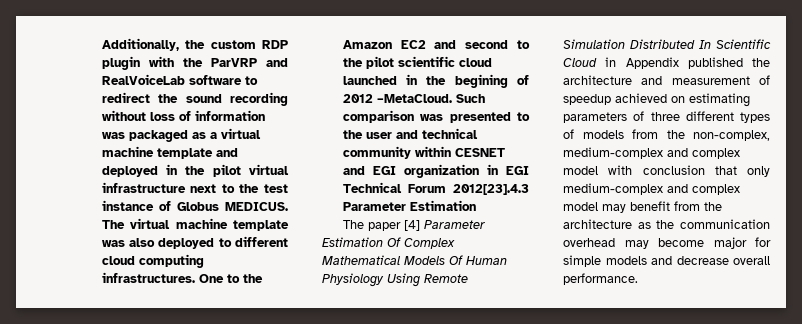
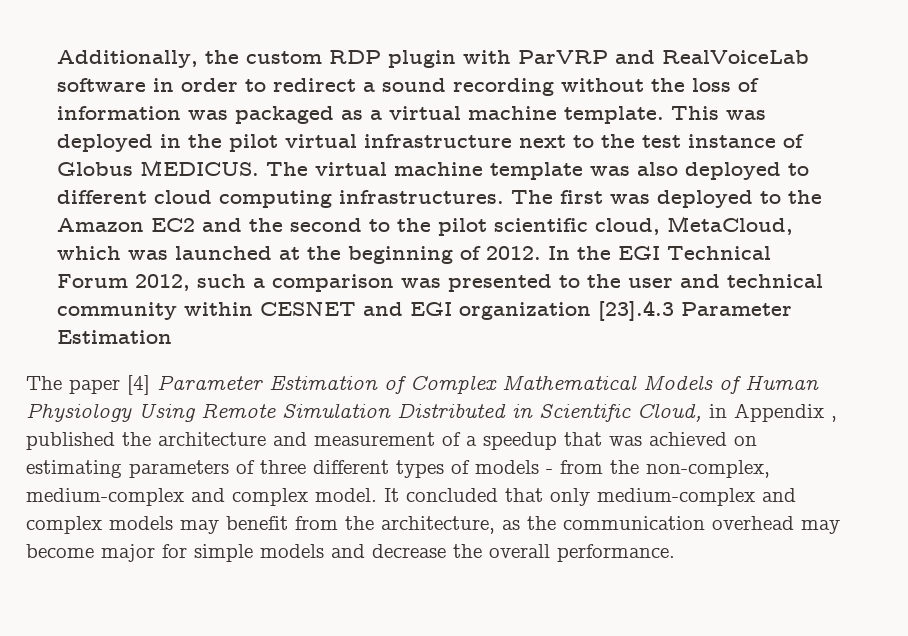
[182,58,203,67] the -> (512, 57) none
(242, 80) none -> [153,78,239,92] in order
[158,94,179,103] the -> [363,82,376,92] a
(146, 115) none -> [651,78,686,92] the
[156,148,238,159] template and -> [564,106,767,124] template. This was
[198,274,224,283] One -> [511,190,754,208] The first was deployed
(457, 44) none -> [249,218,284,232] the
[458,58,492,67] [342,74,529,88] [342,94,485,103] cloud launched in the begining of 2012 –MetaCloud. Such -> [595,216,794,235] [57,246,772,264] [57,274,266,291] cloud, MetaCloud, which was launched at the beginning of 2012. In the EGI Technical Forum 2012, such a
[486,164,529,175] [342,182,529,195] in EGI Technical Forum 2012[23].4.3 -> [598,300,675,321] [23].4.3
[387,237,401,247] Of -> [384,376,406,394] of
[449,255,463,265] Of -> [719,376,741,394] of
[699,39,771,49] [563,58,597,67] In Scientific Cloud -> [512,403,702,422] in Scientific Cloud,
(679, 63) none -> [831,416,837,422] ,
[563,94,611,105] speedup -> [466,432,642,450] a speedup that was
(624, 134) none -> [546,469,553,474] -
[563,165,705,175] model with conclusion -> [315,488,498,502] model. It concluded
[563,202,598,211] model -> [109,516,173,530] models
[563,219,632,229] architecture -> [381,516,495,534] architecture,
(729, 260) none -> [453,544,482,558] the

